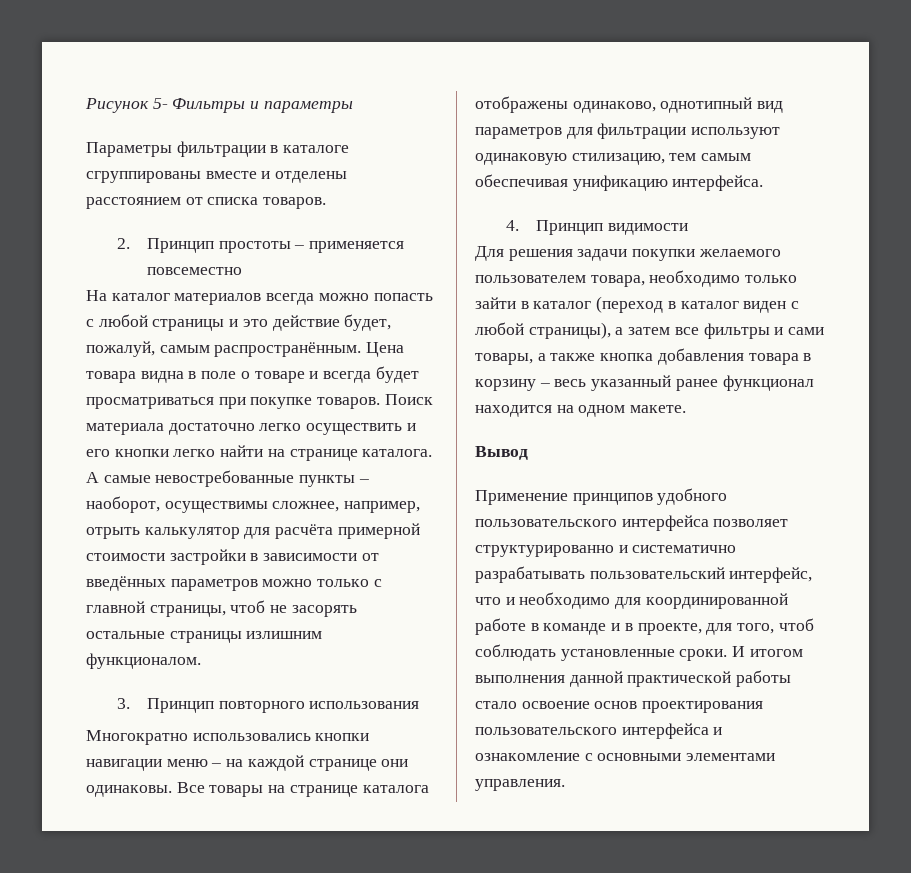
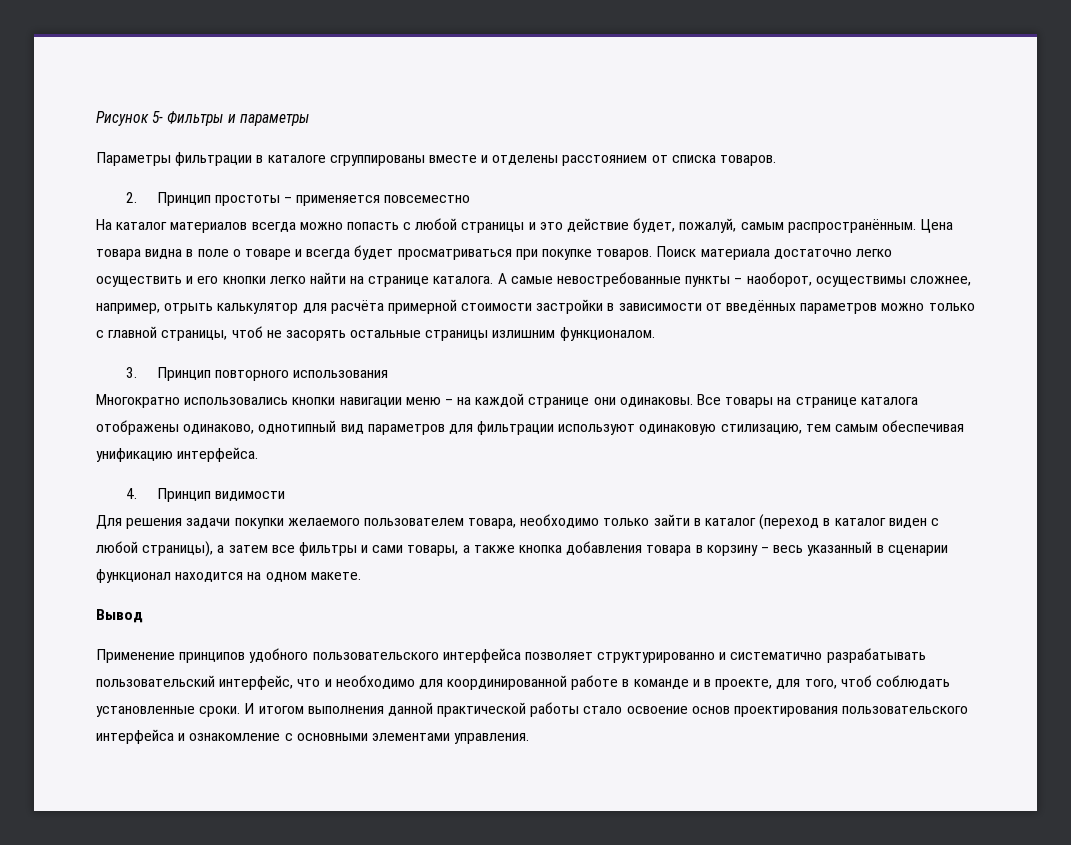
[675,379,718,391] ранее -> [876,545,948,556] в сценарии

